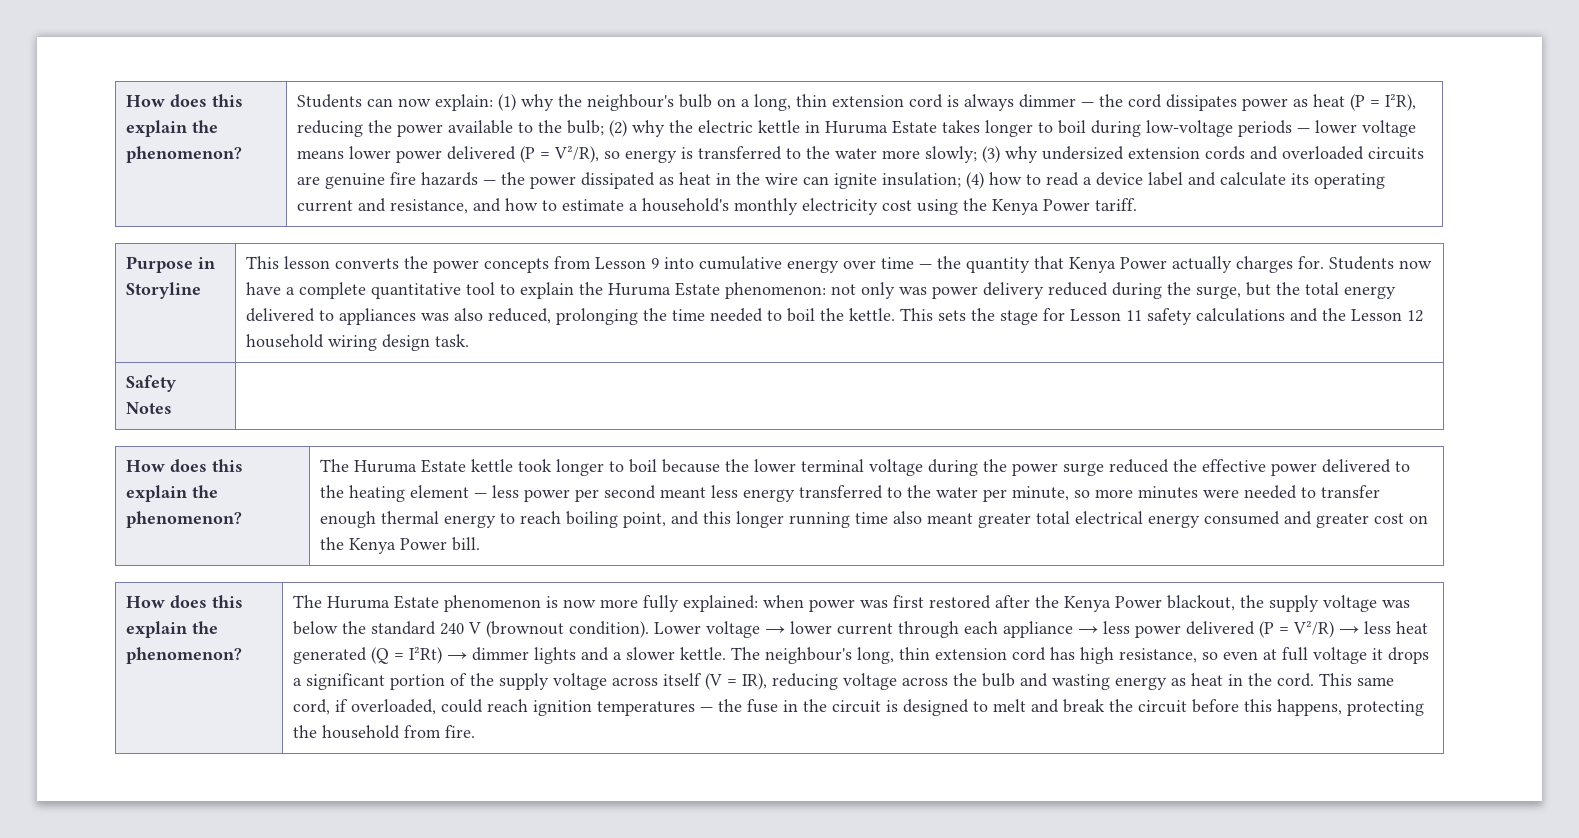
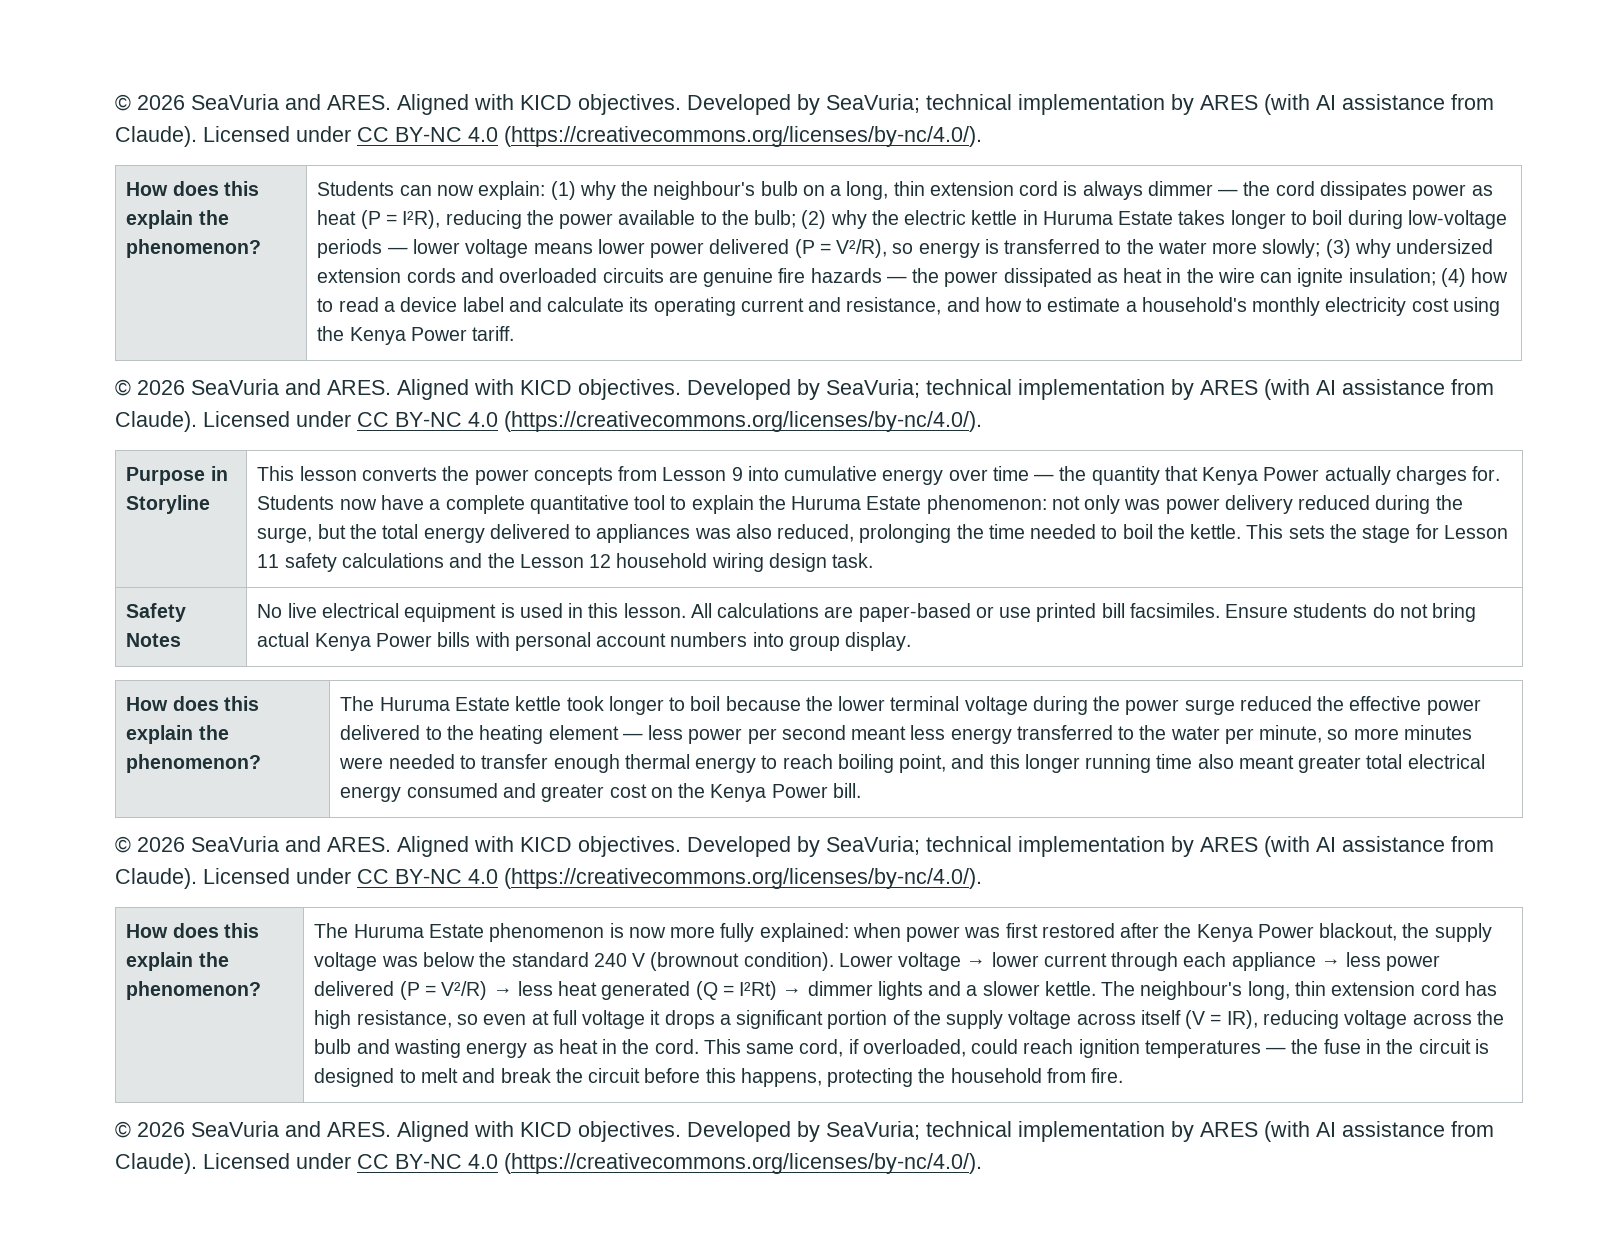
(125, 101) none -> [115,94,1494,115] [115,126,982,147] © 2026 SeaVuria and ARES. Aligned with KICD objectives. Developed by SeaVuria; technical implementation by ARES (with AI assistance from Claude). Licensed under CC BY-NC 4.0 (https://creativecommons.org/licenses/by-nc/4.0/). //
(1137, 204) none -> [115,379,1494,400] [115,411,982,432] // © 2026 SeaVuria and ARES. Aligned with KICD objectives. Developed by SeaVuria; technical implementation by ARES (with AI assistance from Claude). Licensed under CC BY-NC 4.0 (https://creativecommons.org/licenses/by-nc/4.0/).
(172, 408) none -> [257,603,1477,622] [257,632,912,651] No live electrical equipment is used in this lesson. All calculations are paper-based or use printed bill facsimiles. Ensure students do not bring actual Kenya Power bills with personal account numbers into group display.
(480, 544) none -> [115,836,1494,857] [115,868,982,889] // © 2026 SeaVuria and ARES. Aligned with KICD objectives. Developed by SeaVuria; technical implementation by ARES (with AI assistance from Claude). Licensed under CC BY-NC 4.0 (https://creativecommons.org/licenses/by-nc/4.0/).
(475, 731) none -> [115,1121,1494,1142] [115,1153,982,1174] // © 2026 SeaVuria and ARES. Aligned with KICD objectives. Developed by SeaVuria; technical implementation by ARES (with AI assistance from Claude). Licensed under CC BY-NC 4.0 (https://creativecommons.org/licenses/by-nc/4.0/).

